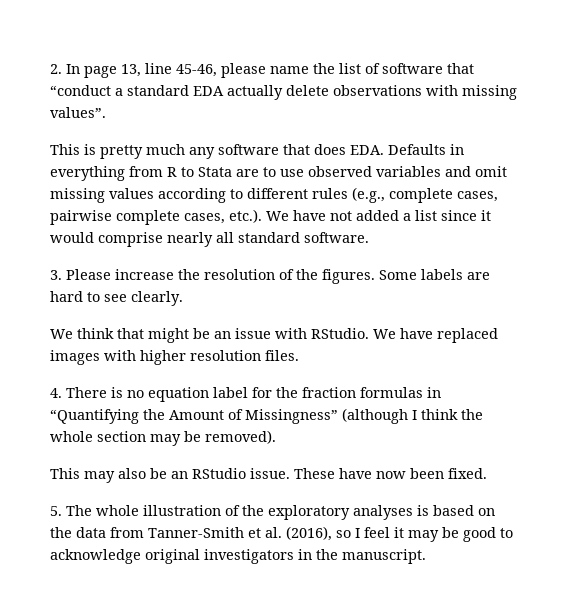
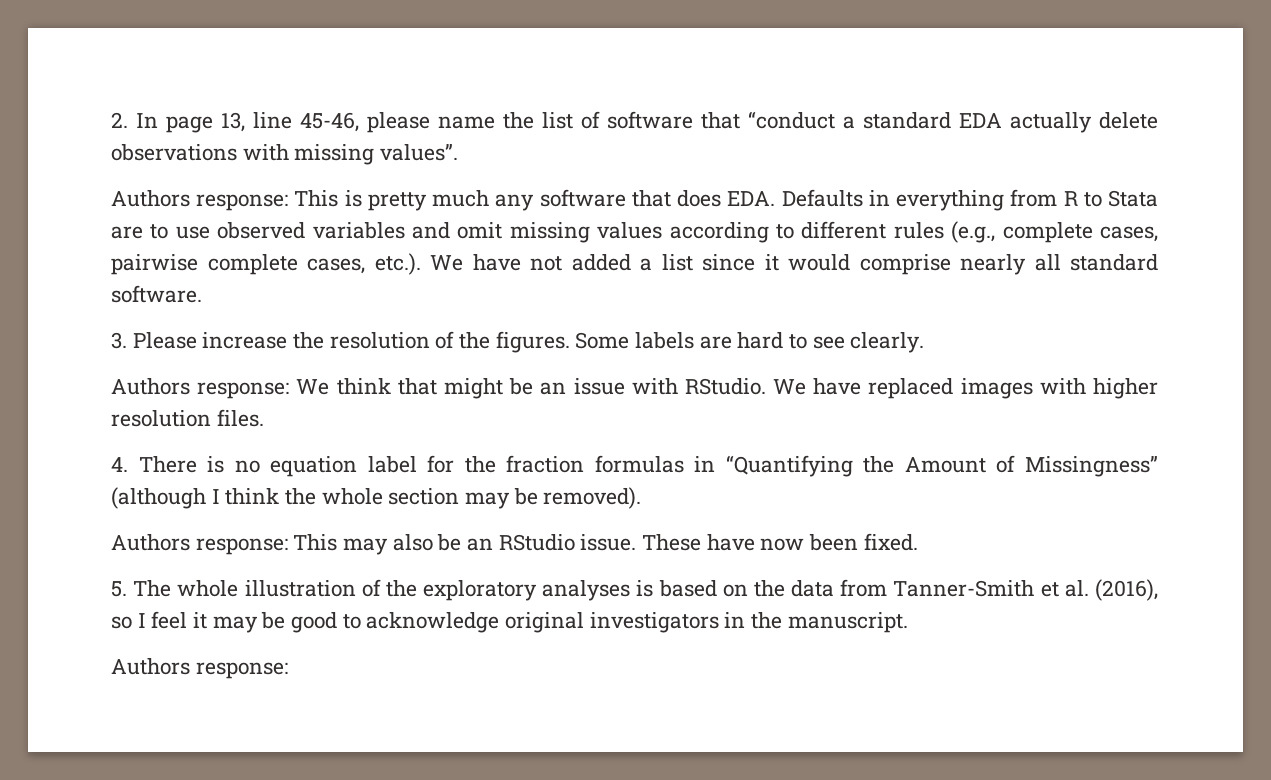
(106, 112) none -> [111,190,289,211] Authors response:
(183, 298) none -> [111,378,290,399] Authors response:
(276, 437) none -> [111,534,288,555] Authors response:
(426, 556) none -> [111,658,288,679] // Authors response:

